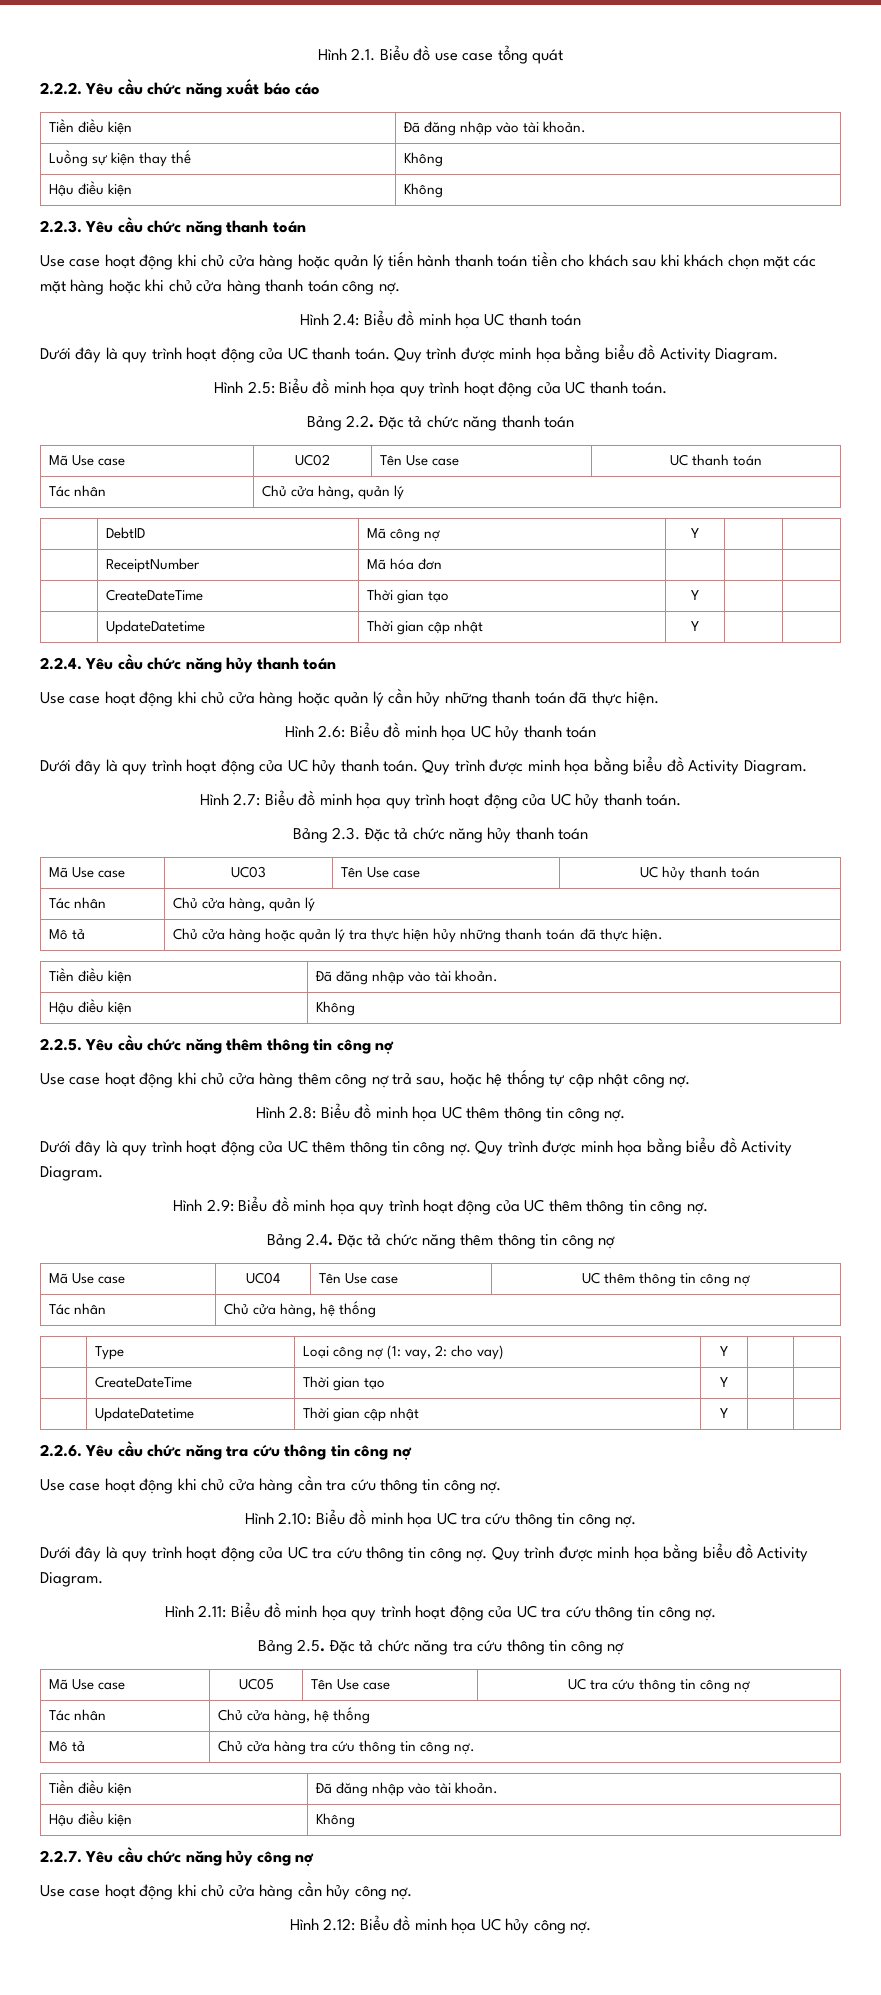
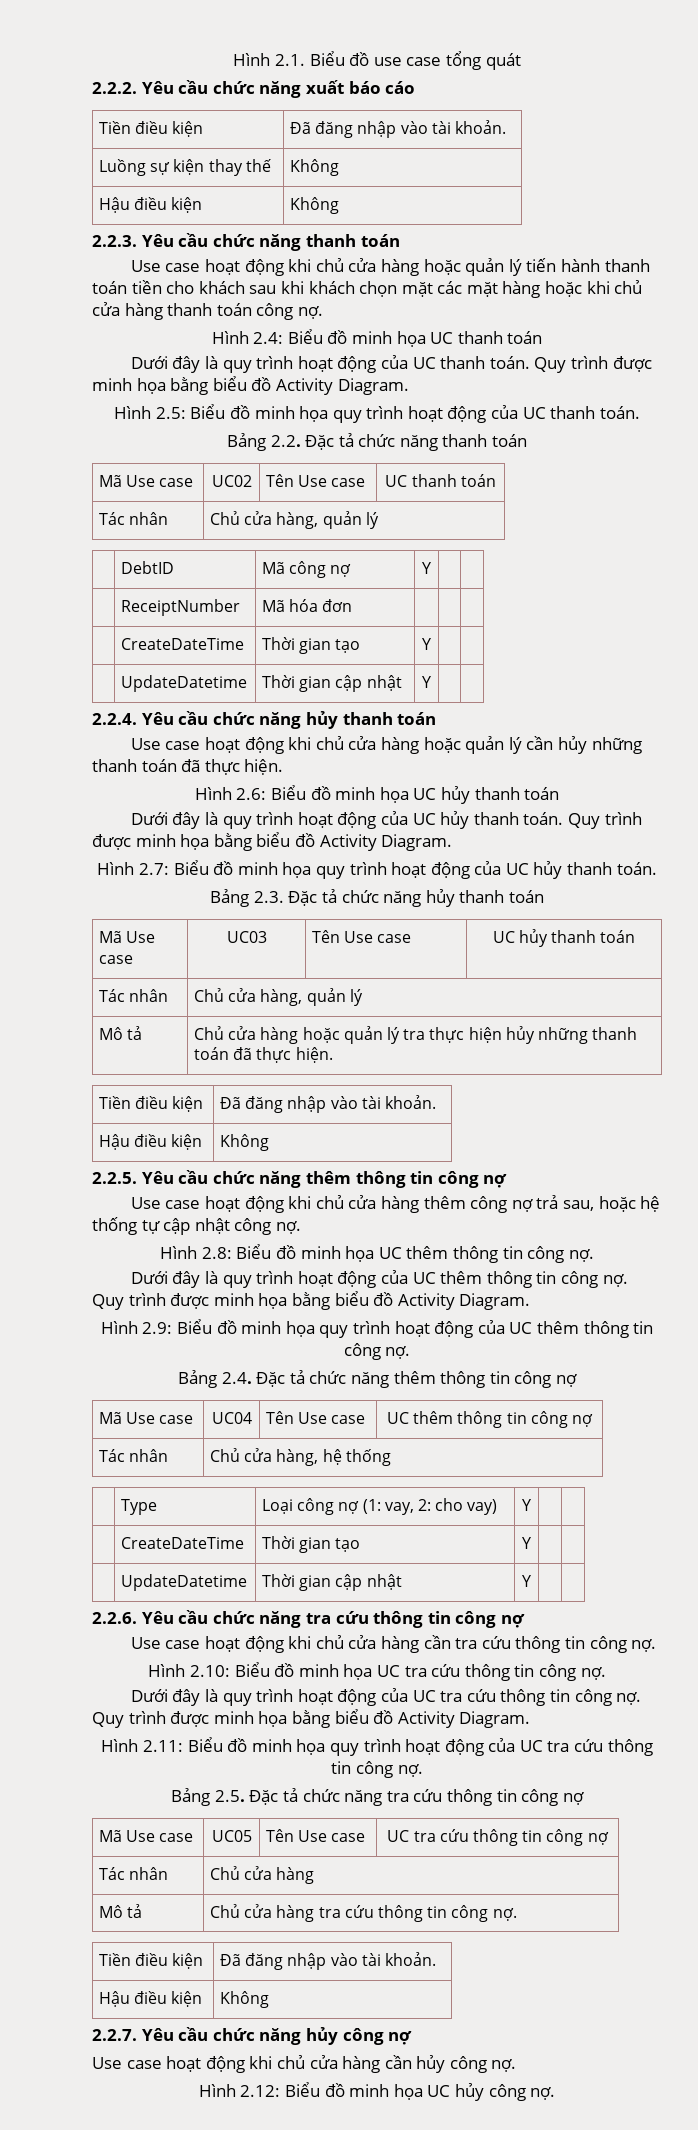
[273,1707,371,1724] hàng, hệ thống -> [276,1867,315,1884] hàng

